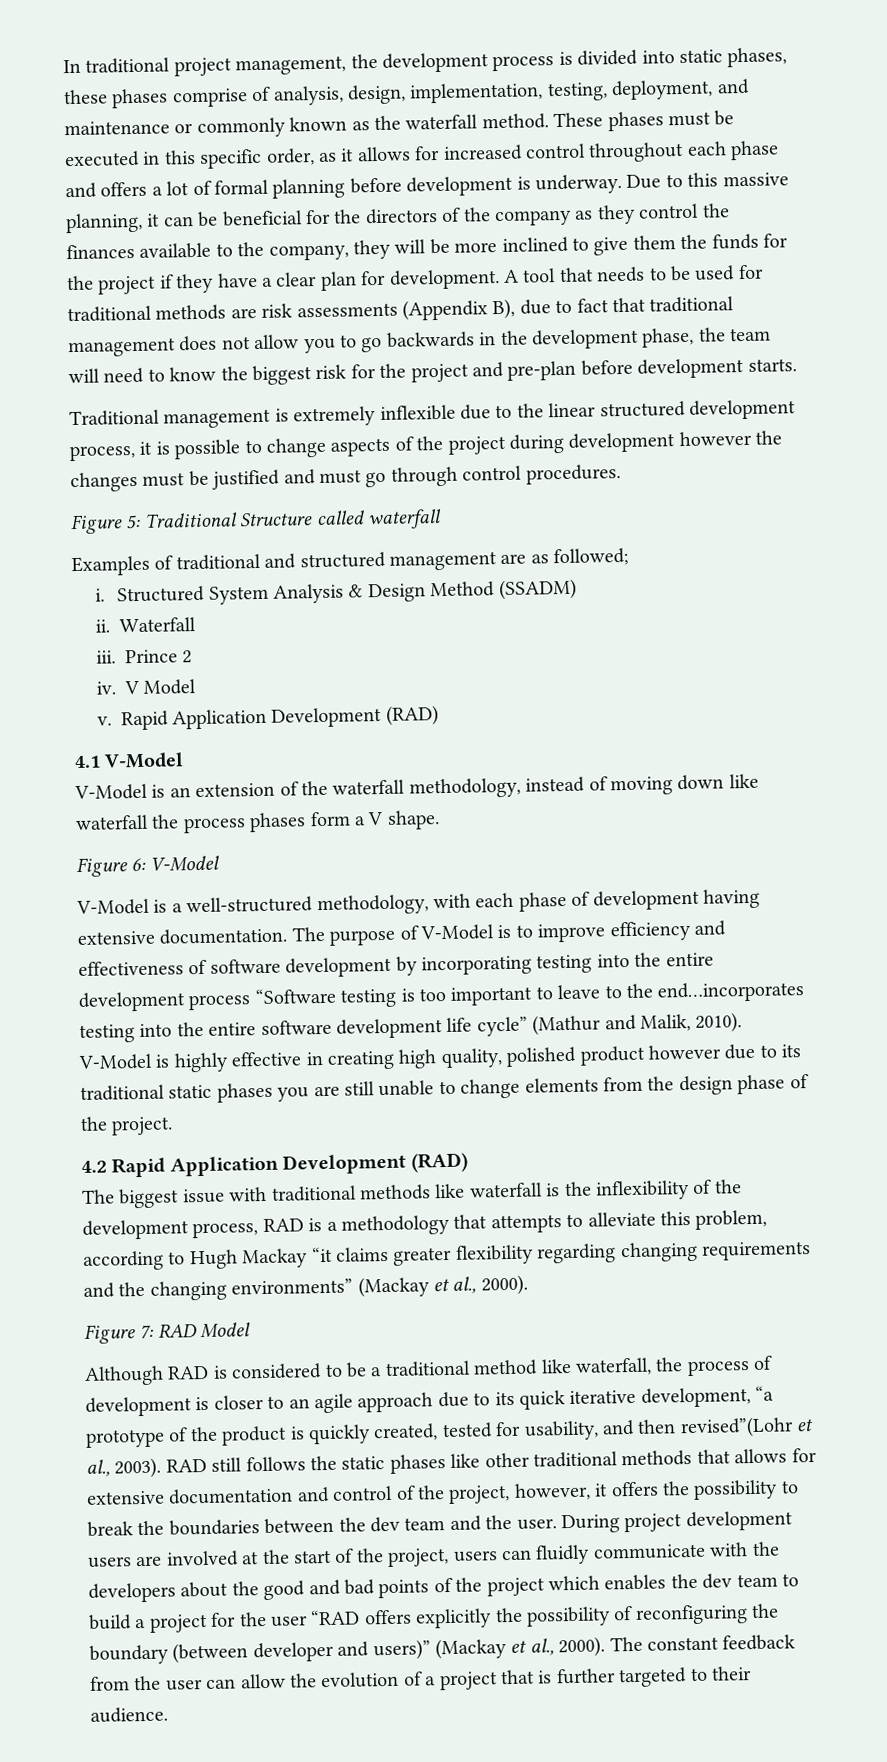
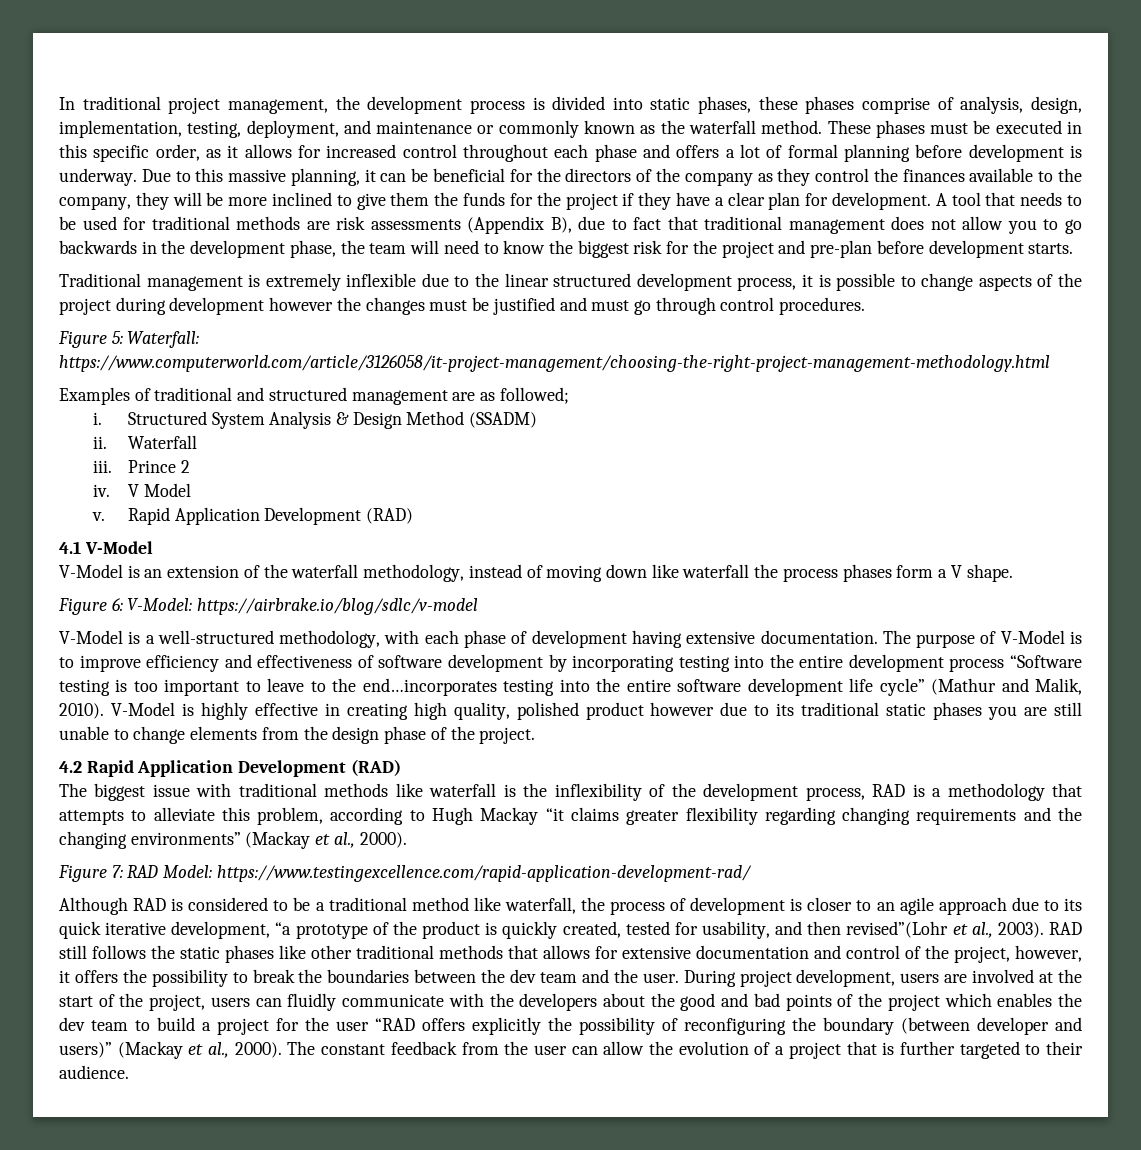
[143,508,442,530] Traditional Structure called waterfall -> [127,331,200,348] [59,355,1050,372] Waterfall: https://www.computerworld.com/article/3126058/it-project-management/choosing-the-right-project-management-methodology.html
[149,855,220,872] V-Model -> [127,598,479,615] V-Model: https://airbrake.io/blog/sdlc/v-model
[200,1322,252,1339] Model -> [163,865,752,882] Model: https://www.testingexcellence.com/rapid-application-development-rad/
[685,1510,793,1532] development -> [796,969,896,987] development,

